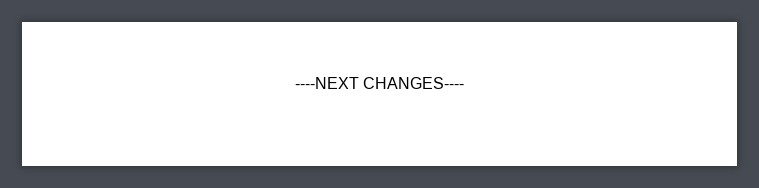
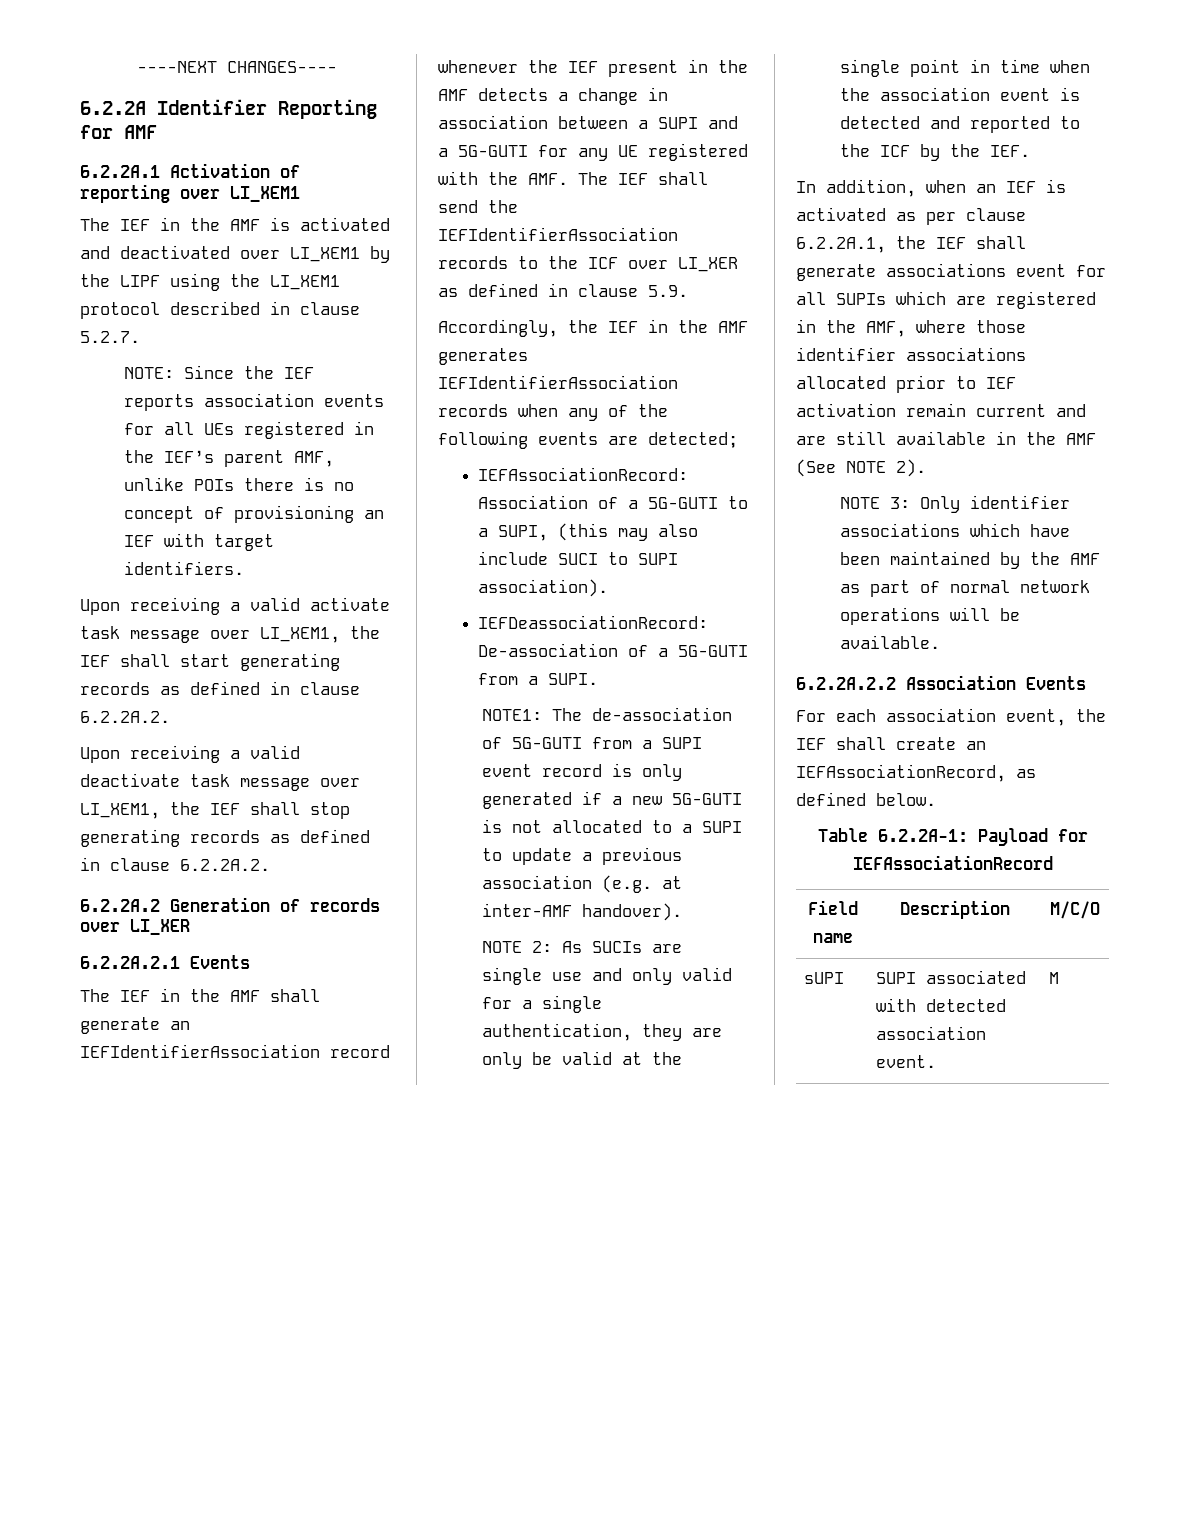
(465, 83) none -> [80,99,377,119] [80,125,157,139] [80,163,300,178] [80,184,300,203] [80,217,390,231] [80,245,390,263] [80,273,340,291] [80,301,360,319] [80,331,140,343] [124,365,315,379] [124,393,385,411] [124,421,375,439] [124,450,335,467] [124,477,355,491] [124,505,385,523] [124,533,275,551] [124,561,245,575] [80,597,390,615] [80,626,380,643] [80,653,340,671] [80,681,360,695] [80,711,170,723] [80,745,300,763] [80,773,360,791] [80,802,350,819] [80,829,370,847] [80,857,270,871] [80,897,380,912] [80,919,190,935] [80,955,250,969] [80,988,320,1002] [80,1017,190,1034] [80,1044,390,1058] [438,59,748,77] [438,87,668,105] [438,115,738,129] [438,143,748,161] [438,171,708,185] [438,200,518,213] [438,227,678,241] [438,256,738,272] [438,283,688,297] [438,319,748,337] [438,348,528,365] [438,375,678,389] [438,404,668,421] [438,431,738,449] [478,467,689,481] [478,495,749,509] [478,523,699,541] [478,551,679,565] [478,579,609,597] [478,615,709,629] [478,643,749,657] [478,673,599,685] [482,707,733,721] [482,737,703,749] [482,763,683,781] [482,791,743,809] [482,819,743,833] [482,847,683,865] [482,875,683,893] [482,903,683,921] [482,941,683,953] [482,967,733,985] [482,995,603,1013] [482,1023,723,1041] [482,1051,683,1069] [840,59,1091,77] [840,87,1081,101] [840,116,1081,133] [840,144,1031,161] [796,179,1066,197] [796,207,1026,225] [796,236,1026,253] [796,263,1106,281] [796,291,1096,309] [796,319,1026,337] [796,347,1026,361] [796,375,1016,393] [796,403,1086,417] [796,431,1096,445] [796,459,926,477] [840,495,1071,513] [840,523,1071,537] [840,551,1101,569] [840,580,1091,597] [840,607,1021,625] [840,635,941,649] [796,675,1086,690] [796,708,1106,726] [796,737,986,750] [796,764,1036,782] [796,792,936,806] [817,828,1088,846] [852,855,1053,870] [807,900,858,915] [812,933,853,943] [900,900,1010,919] [1050,901,1100,919] [803,972,844,984] [875,970,1026,984] [875,998,1006,1012] [875,1026,986,1040] [875,1055,936,1068] [1048,972,1059,984] // 6.2.2A Identifier Reporting for AMF // 6.2.2A.1 Activation of reporting over LI_XEM1 // The IEF in the AMF is activated and deactivated over LI_XEM1 by the LIPF using the LI_XEM1 protocol described in clause 5.2.7. // NOTE: Since the IEF reports association events for all UEs registered in the IEF’s parent AMF, unlike POIs there is no concept of provisioning an IEF with target identifiers. // Upon receiving a valid activate task message over LI_XEM1, the IEF shall start generating records as defined in clause 6.2.2A.2. // Upon receiving a valid deactivate task message over LI_XEM1, the IEF shall stop generating records as defined in clause 6.2.2A.2. // 6.2.2A.2 Generation of records over LI_XER // 6.2.2A.2.1 Events // The IEF in the AMF shall generate an IEFIdentifierAssociation record whenever the IEF present in the AMF detects a change in association between a SUPI and a 5G-GUTI for any UE registered with the AMF. The IEF shall send the IEFIdentifierAssociation records to the ICF over LI_XER as defined in clause 5.9. // Accordingly, the IEF in the AMF generates IEFIdentifierAssociation records when any of the following events are detected; // IEFAssociationRecord: Association of a 5G-GUTI to a SUPI, (this may also include SUCI to SUPI association). // IEFDeassociationRecord: De-association of a 5G-GUTI from a SUPI. // NOTE1: The de-association of 5G-GUTI from a SUPI event record is only generated if a new 5G-GUTI is not allocated to a SUPI to update a previous association (e.g. at inter-AMF handover). // NOTE 2: As SUCIs are single use and only valid for a single authentication, they are only be valid at the single point in time when the association event is detected and reported to the ICF by the IEF. // In addition, when an IEF is activated as per clause 6.2.2A.1, the IEF shall generate associations event for all SUPIs which are registered in the AMF, where those identifier associations allocated prior to IEF activation remain current and are still available in the AMF (See NOTE 2). // NOTE 3: Only identifier associations which have been maintained by the AMF as part of normal network operations will be available. // 6.2.2A.2.2 Association Events // For each association event, the IEF shall create an IEFAssociationRecord, as defined below. // Table 6.2.2A-1: Payload for IEFAssociationRecord // Field name | Description | M/C/O // sUPI | SUPI associated with detected association event. | M

